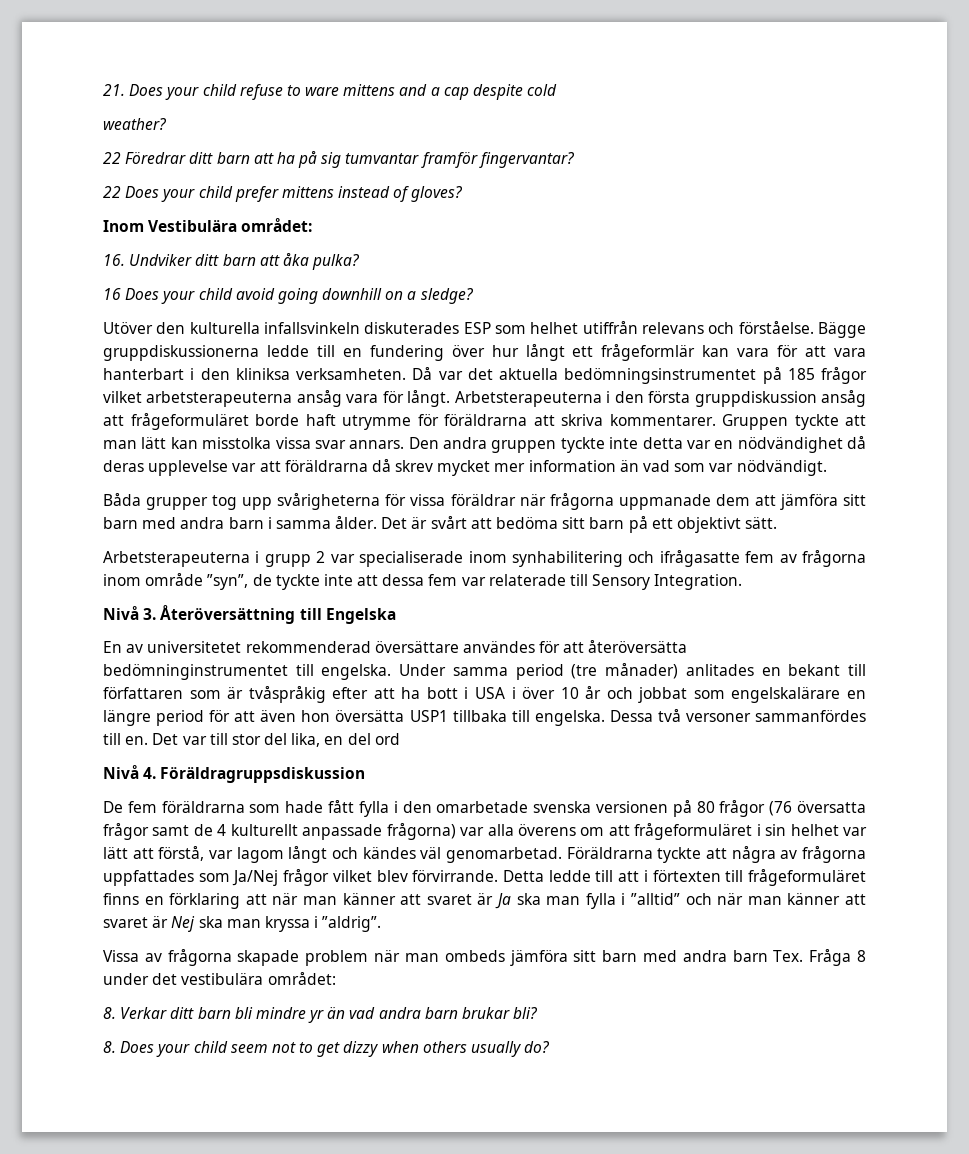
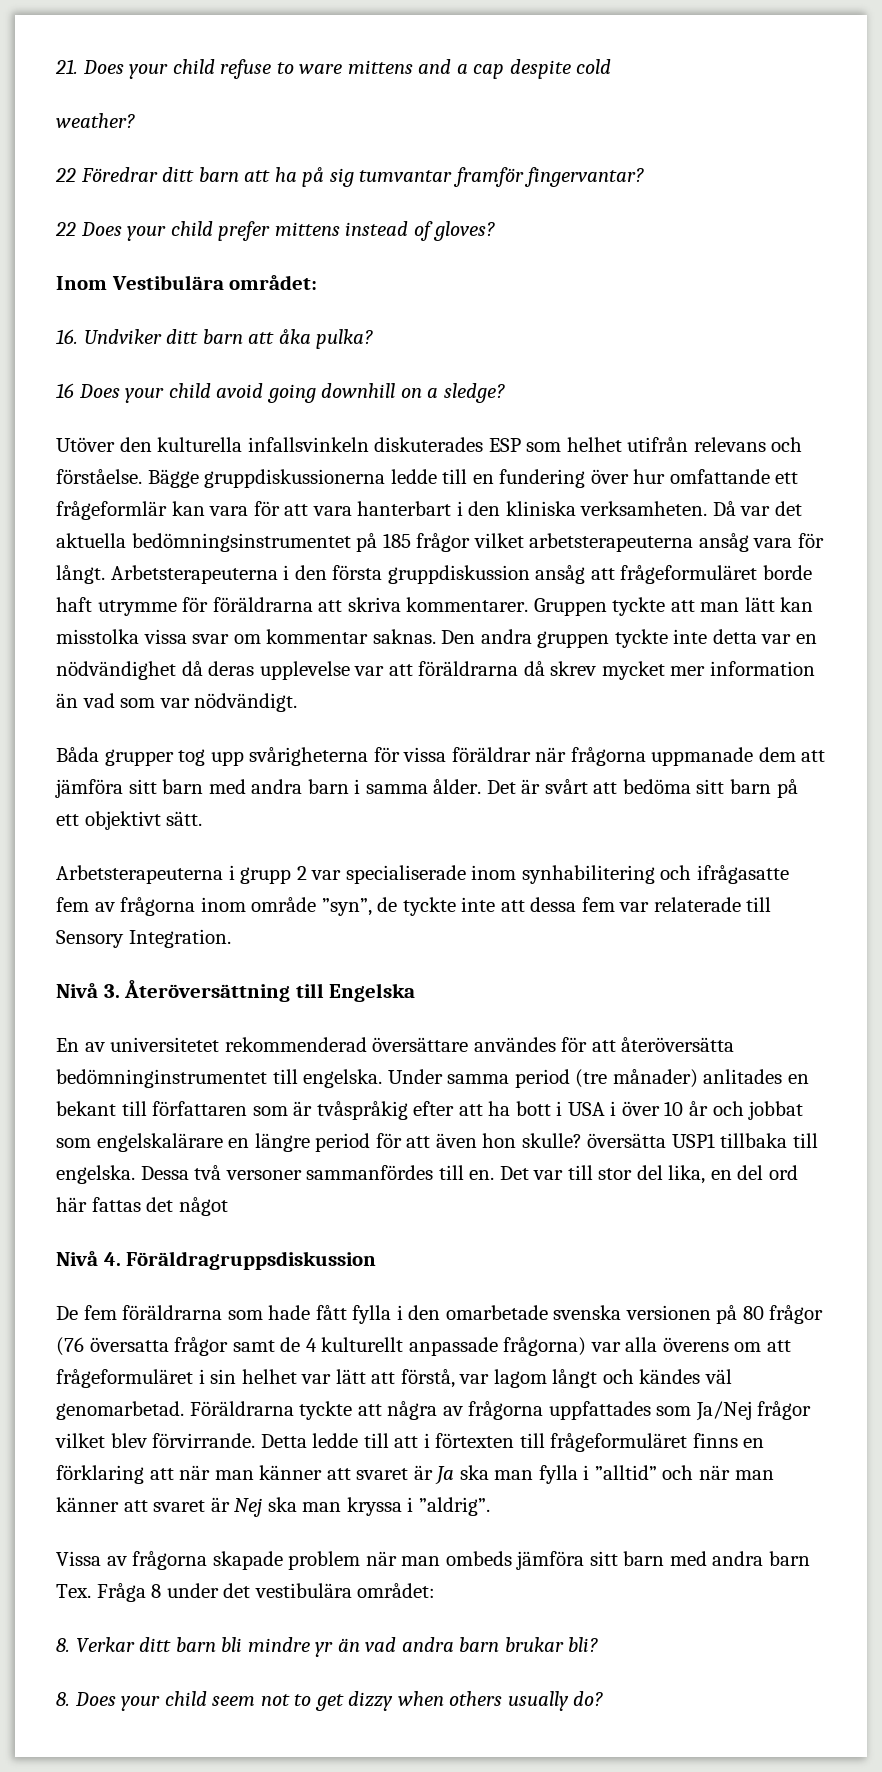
[582,321,638,334] utiffrån -> [627,437,689,452] utifrån
[525,344,565,361] långt -> [669,469,770,484] omfattande
[235,368,290,380] kliniksa -> [505,501,576,516] kliniska
[349,440,405,449] annars. -> [233,629,436,644] om kommentar saknas.
(331, 716) none -> [521,1133,582,1148] skulle?
(400, 739) none -> [56,1197,228,1216] här fattas det något

